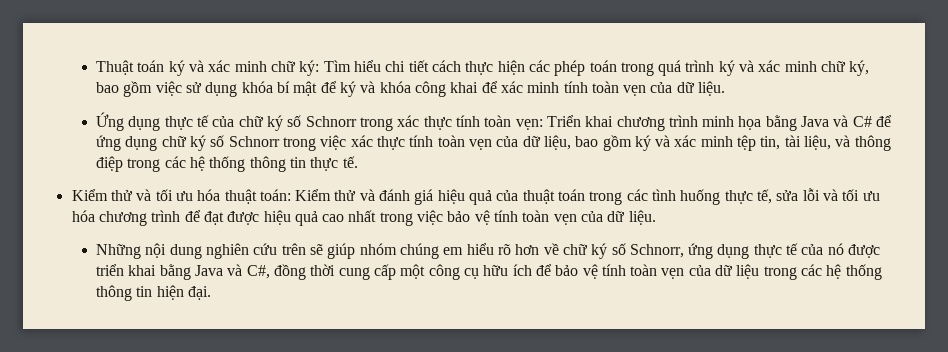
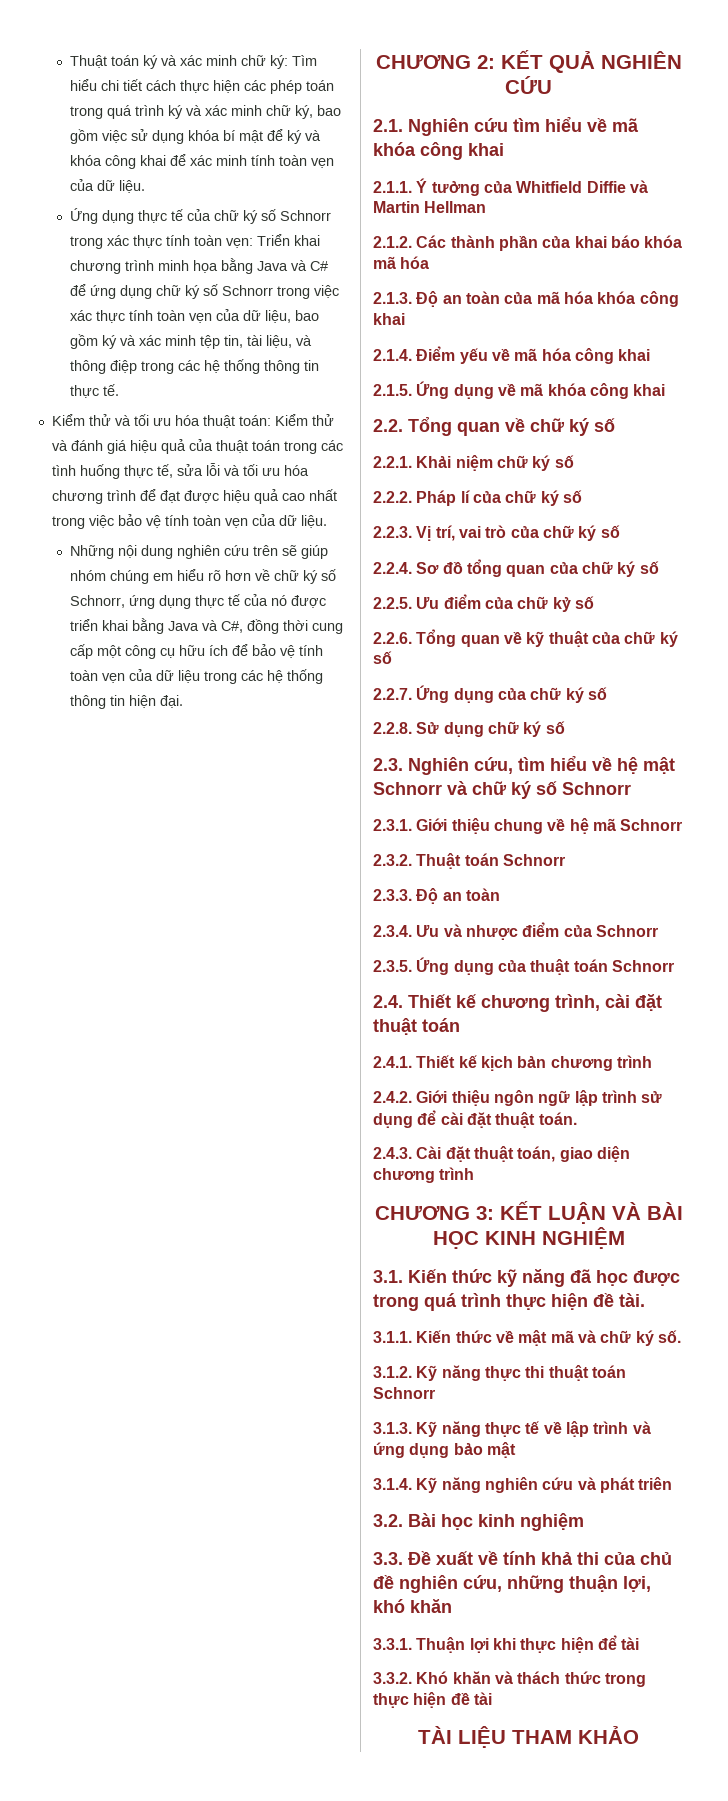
(212, 293) none -> [375,50,682,73] [505,76,552,94] [373,117,639,136] [373,142,504,160] [373,178,648,196] [373,201,487,213] [373,235,683,251] [373,256,430,269] [373,291,679,307] [373,313,405,325] [373,346,651,364] [373,381,666,399] [373,417,615,436] [373,455,574,471] [373,490,582,506] [373,525,620,541] [373,559,659,577] [373,594,594,612] [373,629,678,647] [373,651,392,664] [373,685,607,703] [373,721,565,737] [373,756,675,775] [373,781,631,799] [373,818,683,834] [373,853,565,869] [373,888,500,904] [373,922,658,940] [373,957,674,975] [373,994,662,1012] [373,1018,460,1035] [373,1055,652,1071] [373,1090,663,1106] [373,1110,577,1128] [373,1146,630,1162] [373,1167,475,1183] [374,1201,683,1224] [432,1227,625,1249] [373,1269,680,1287] [373,1293,645,1311] [373,1330,681,1346] [373,1365,626,1381] [373,1387,435,1399] [373,1421,651,1437] [373,1442,516,1458] [373,1477,673,1493] [373,1513,584,1531] [373,1551,672,1565] [373,1575,651,1593] [373,1599,452,1613] [373,1635,640,1653] [373,1671,646,1687] [373,1692,492,1708] [418,1726,639,1748] // CHƯƠNG 2: KẾT QUẢ NGHIÊN CỨU // 2.1. Nghiên cứu tìm hiểu về mã khóa công khai // 2.1.1. Ý tưởng của Whitfield Diffie và Martin Hellman // 2.1.2. Các thành phần của khai báo khóa mã hóa // 2.1.3. Độ an toàn của mã hóa khóa công khai // 2.1.4. Điểm yếu về mã hóa công khai // 2.1.5. Ứng dụng về mã khóa công khai // 2.2. Tổng quan về chữ ký số // 2.2.1. Khải niệm chữ ký số // 2.2.2. Pháp lí của chữ ký số // 2.2.3. Vị trí, vai trò của chữ ký số // 2.2.4. Sơ đồ tổng quan của chữ ký số // 2.2.5. Ưu điểm của chữ kỷ số // 2.2.6. Tổng quan về kỹ thuật của chữ ký số // 2.2.7. Ứng dụng của chữ ký số // 2.2.8. Sử dụng chữ ký số // 2.3. Nghiên cứu, tìm hiểu về hệ mật Schnorr và chữ ký số Schnorr // 2.3.1. Giới thiệu chung về hệ mã Schnorr // 2.3.2. Thuật toán Schnorr // 2.3.3. Độ an toàn // 2.3.4. Ưu và nhược điểm của Schnorr // 2.3.5. Ứng dụng của thuật toán Schnorr // 2.4. Thiết kế chương trình, cài đặt thuật toán // 2.4.1. Thiết kế kịch bản chương trình // 2.4.2. Giới thiệu ngôn ngữ lập trình sử dụng để cài đặt thuật toán. // 2.4.3. Cài đặt thuật toán, giao diện chương trình // CHƯƠNG 3: KẾT LUẬN VÀ BÀI HỌC KINH NGHIỆM // 3.1. Kiến thức kỹ năng đã học được trong quá trình thực hiện đề tài. // 3.1.1. Kiến thức về mật mã và chữ ký số. // 3.1.2. Kỹ năng thực thi thuật toán Schnorr // 3.1.3. Kỹ năng thực tế về lập trình và ứng dụng bảo mật // 3.1.4. Kỹ năng nghiên cứu và phát triên // 3.2. Bài học kinh nghiệm // 3.3. Đề xuất về tính khả thi của chủ đề nghiên cứu, những thuận lợi, khó khăn // 3.3.1. Thuận lợi khi thực hiện để tài // 3.3.2. Khó khăn và thách thức trong thực hiện đề tài // TÀI LIỆU THAM KHẢO

